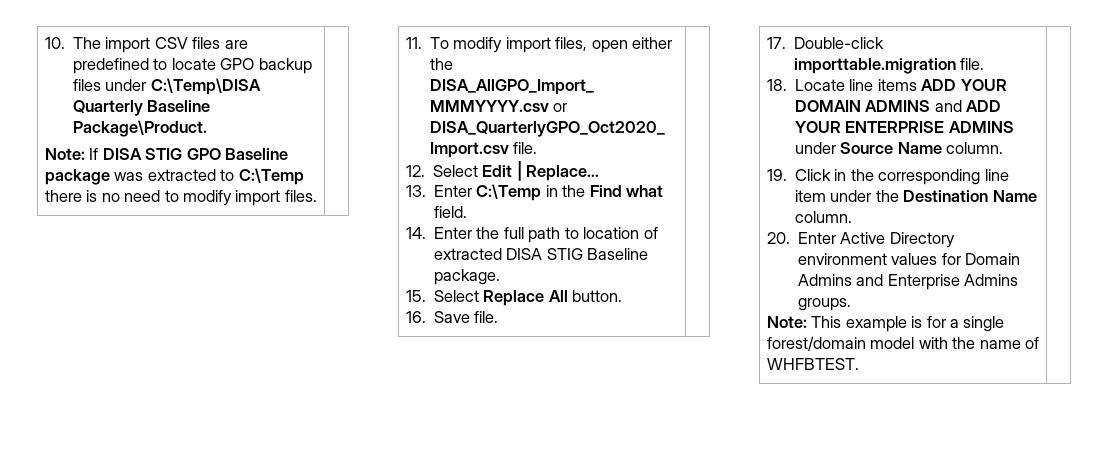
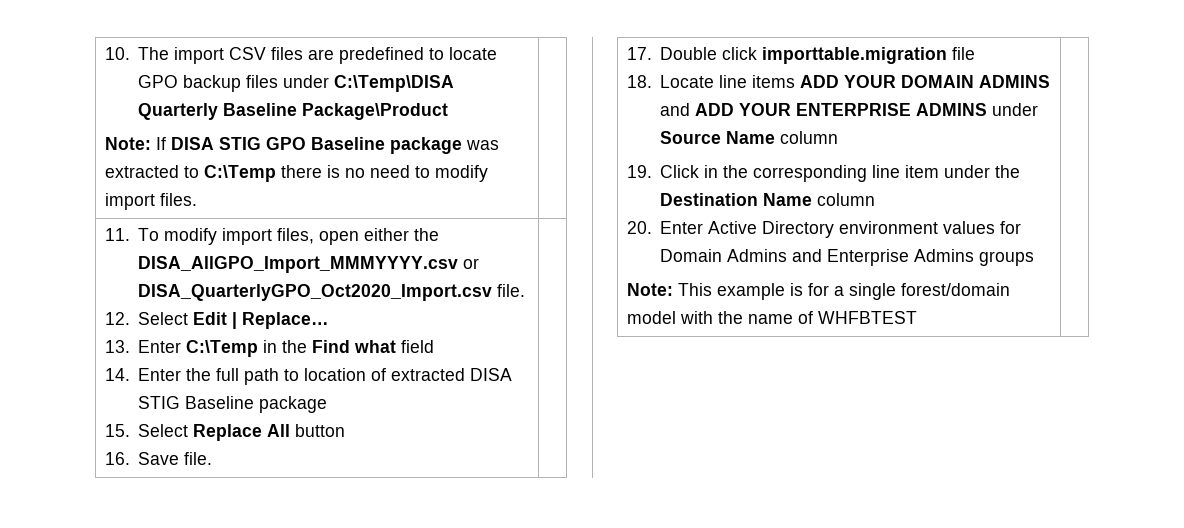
[72,120,207,137] Package\Product. -> [302,103,449,120] Package\Product
[433,206,467,218] field. -> [401,340,435,353] field
[433,269,500,285] package. -> [259,396,328,413] package
[572,290,623,302] button. -> [295,424,346,437] button
[793,37,884,49] [793,58,985,74] Double-click importtable.migration file. -> [660,47,976,64] Double click importtable.migration file
[946,142,1004,154] column. -> [780,131,839,144] column
[794,211,852,223] column. -> [817,193,876,206] column
[797,298,851,311] groups. -> [979,251,1035,266] groups
[766,358,859,370] WHFBTEST. -> [817,311,917,324] WHFBTEST

